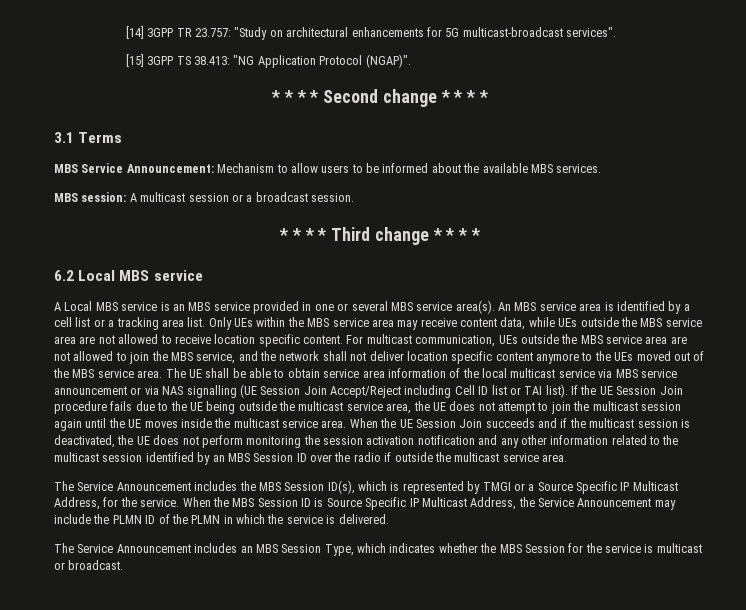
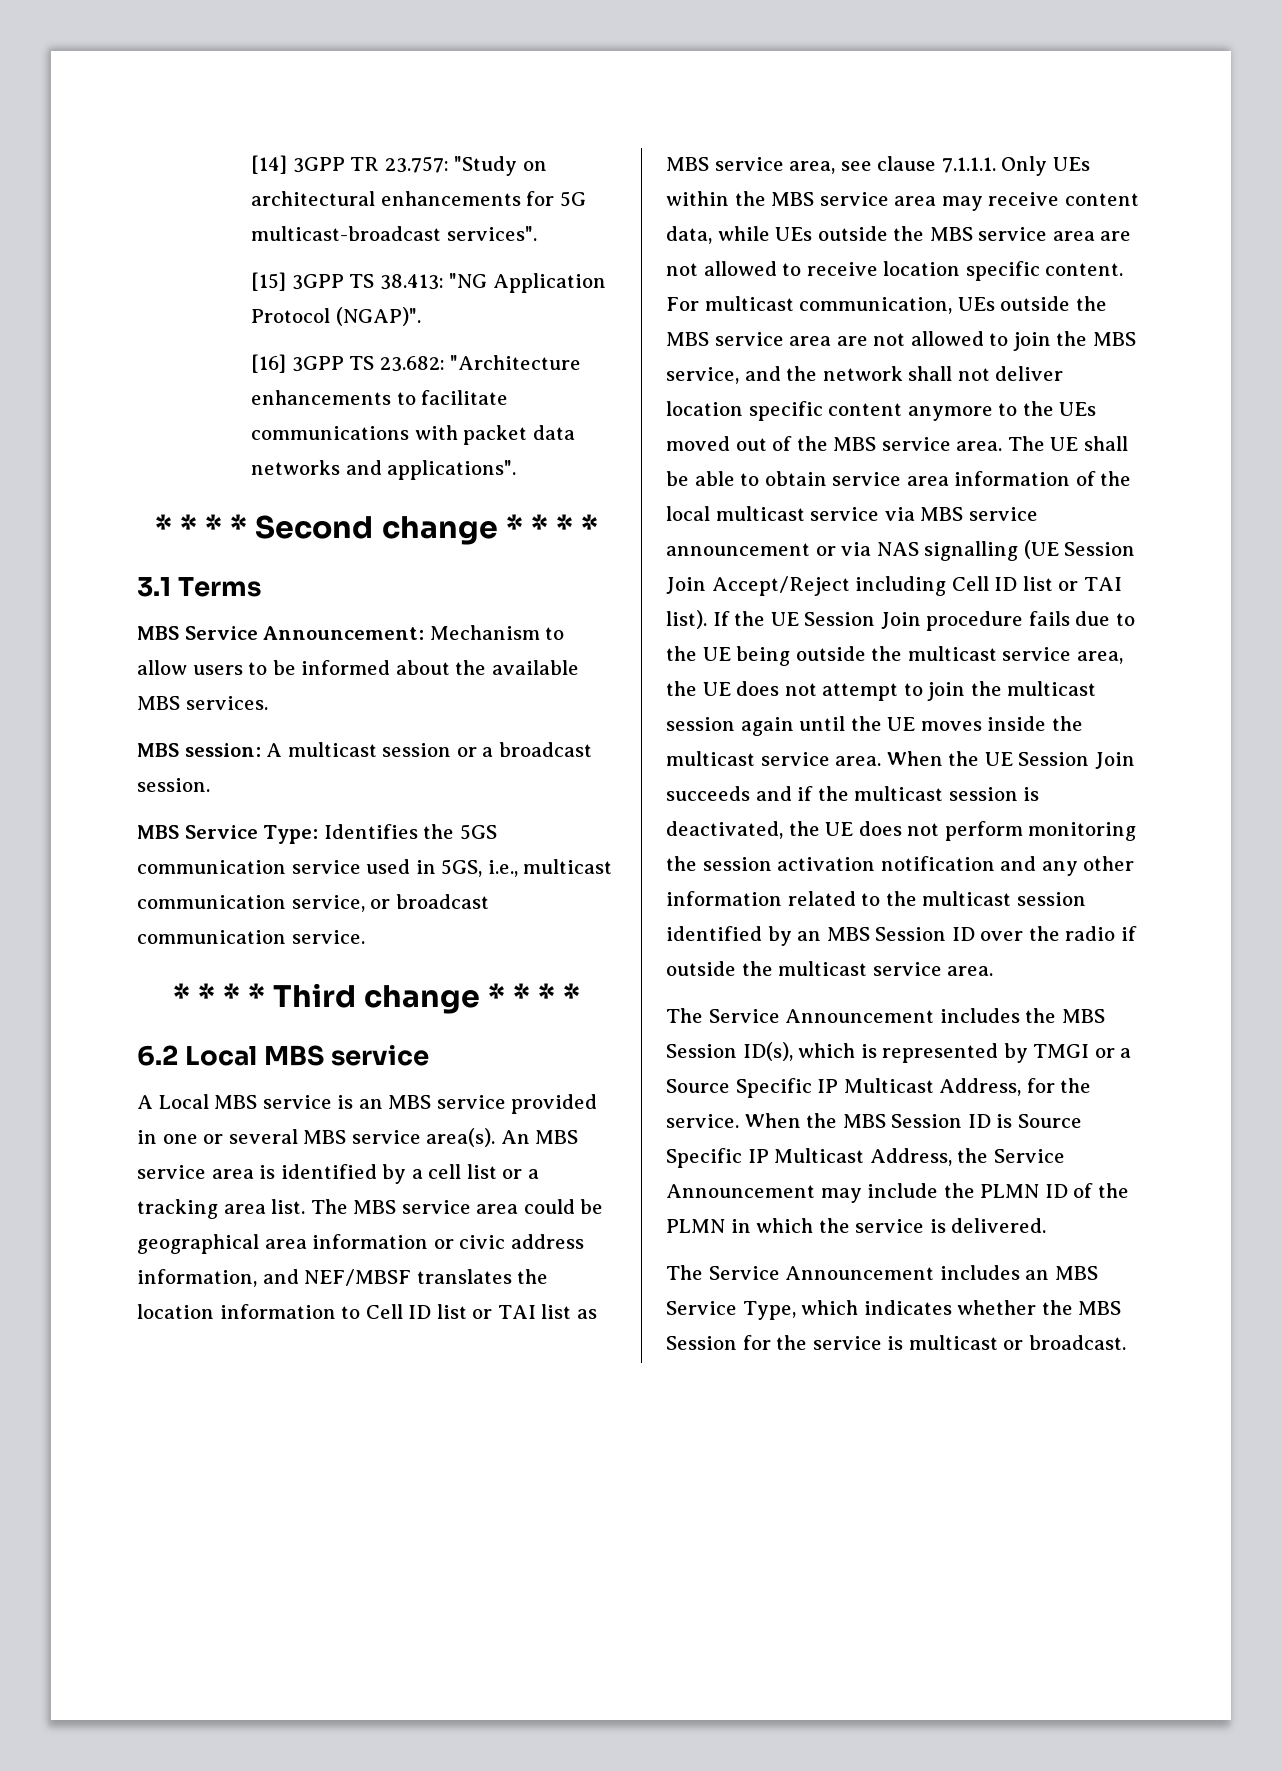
(411, 61) none -> [251,354,582,373] [251,390,509,405] [251,425,575,445] [251,460,517,480] // [16] 3GPP TS 23.682: "Architecture enhancements to facilitate communications with packet data networks and applications".
(354, 197) none -> [137,824,497,844] [137,859,613,877] [137,894,489,912] [137,930,365,944] // MBS Service Type: Identifies the 5GS communication service used in 5GS, i.e., multicast communication service, or broadcast communication service.
(206, 322) none -> [310,1199,604,1214] [137,1234,584,1254] [137,1269,549,1287] [137,1304,597,1319] [666,156,996,174] The MBS service area could be geographical area information or civic address information, and NEF/MBSF translates the location information to Cell ID list or TAI list as MBS service area, see clause 7.1.1.1.
[281,544,322,553] Session -> [666,1301,737,1315] Service

